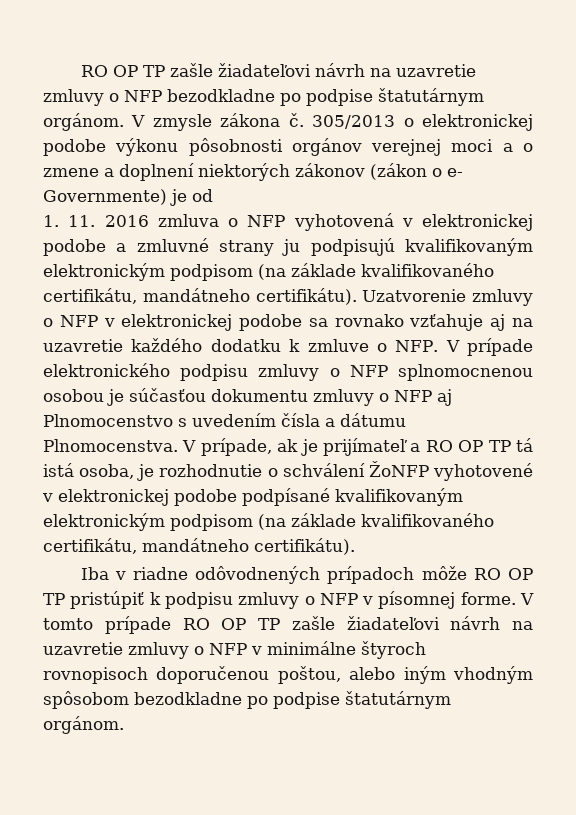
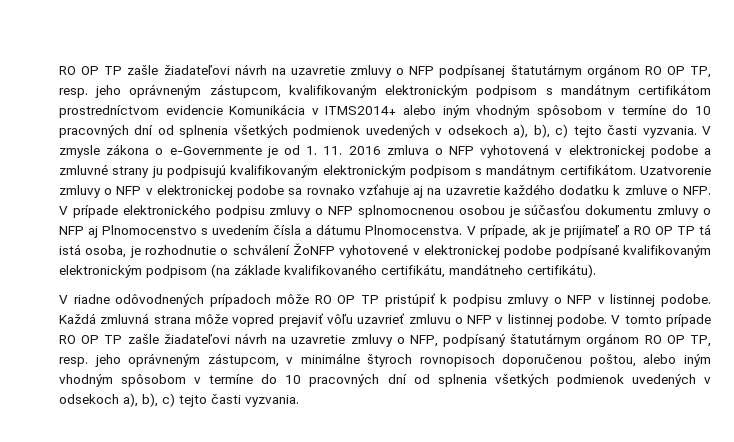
[167,88,484,106] [43,113,533,131] [43,138,533,156] [43,163,463,181] [43,189,167,205] bezodkladne po podpise štatutárnym orgánom. V zmysle zákona č. 305/2013 o elektronickej podobe výkonu pôsobnosti orgánov verejnej moci a o zmene a doplnení niektorých zákonov (zákon o e- Governmente) -> [439,64,711,78] [59,84,711,98] [59,104,711,118] [59,124,711,138] [59,144,262,158] podpísanej štatutárnym orgánom RO OP TP, resp. jeho oprávneným zástupcom, kvalifikovaným elektronickým podpisom s mandátnym certifikátom prostredníctvom evidencie Komunikácia v ITMS2014+ alebo iným vhodným spôsobom v termíne do 10 pracovných dní od splnenia všetkých podmienok uvedených v odsekoch a), b), c) tejto časti vyzvania. V zmysle zákona o e-Governmente
(213, 195) // -> (300, 150) none
[258,263,494,280] [43,288,357,305] (na základe kvalifikovaného certifikátu, mandátneho certifikátu). -> [475,164,636,178] s mandátnym certifikátom.
[80,567,126,580] Iba v -> [59,295,68,304] V
[378,591,516,609] písomnej forme. -> [610,294,711,307] [59,313,608,327] listinnej podobe. Každá zmluvná strana môže vopred prejaviť vôľu uzavrieť zmluvu o NFP v listinnej podobe.
[209,643,247,655] NFP -> [409,333,711,347] [59,353,279,367] NFP, podpísaný štatutárnym orgánom RO OP TP, resp. jeho oprávneným zástupcom,
[134,691,451,709] [43,716,124,734] bezodkladne po podpise štatutárnym orgánom. -> [194,374,712,387] [59,393,299,407] v termíne do 10 pracovných dní od splnenia všetkých podmienok uvedených v odsekoch a), b), c) tejto časti vyzvania.

